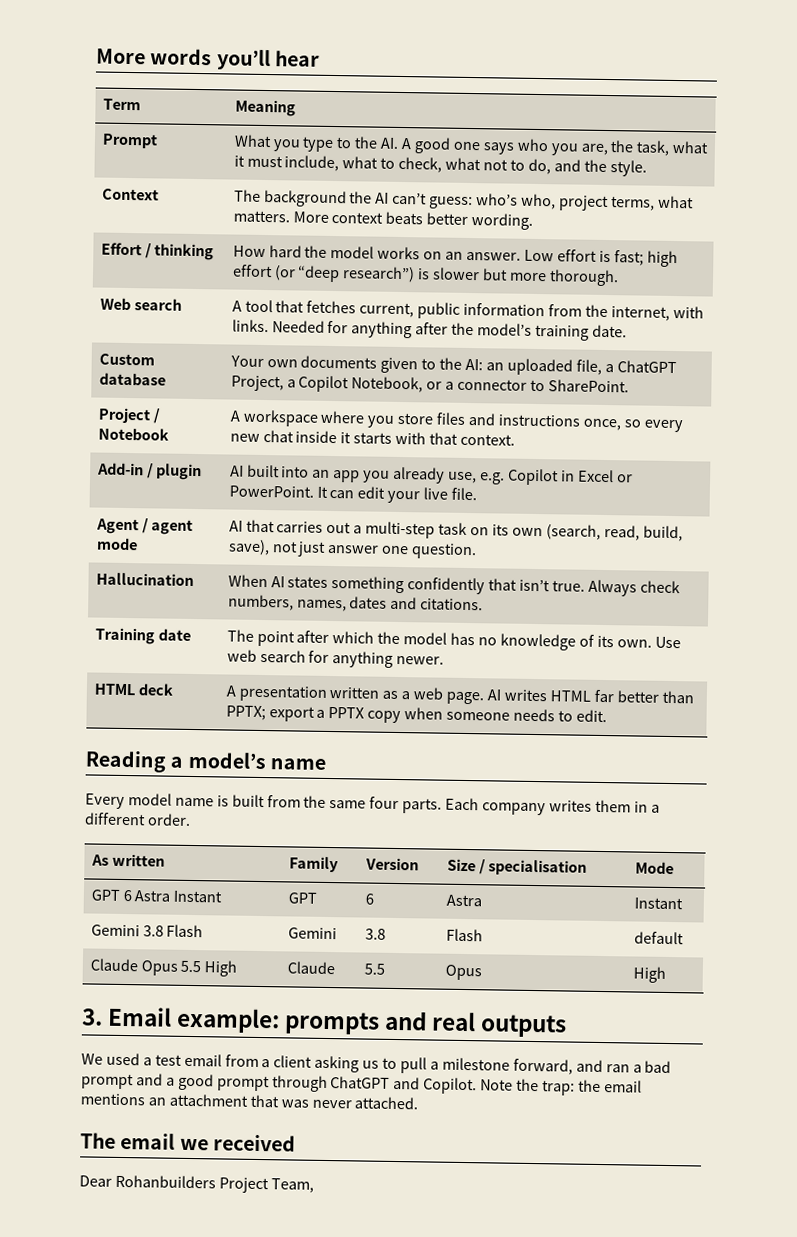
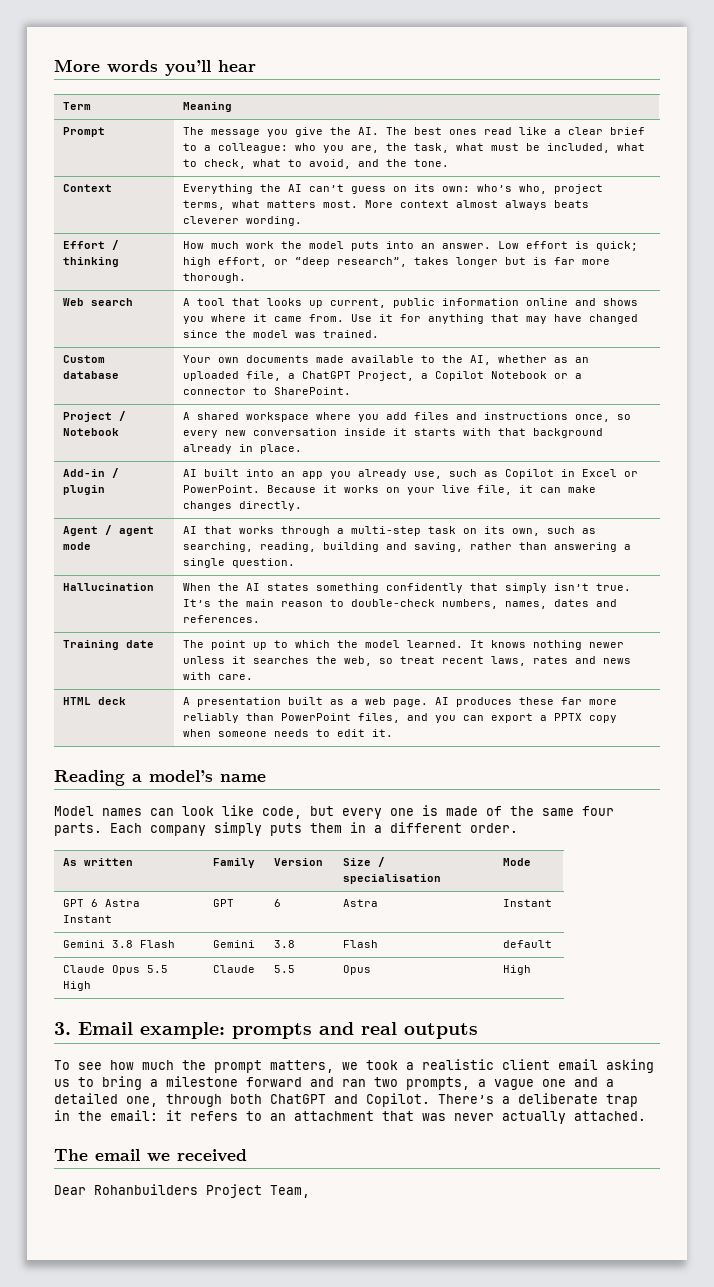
[233,134,514,155] What you type to the AI. A good one says -> [183,127,646,137] [183,143,289,153] The message you give the AI. The best ones read like a clear brief to a colleague:
[233,155,340,172] it must include, -> [491,143,611,153] must be included,
[482,158,551,175] not to do, -> [288,159,352,169] to avoid,
[609,160,647,177] style. -> [414,159,450,167] tone.
[233,189,347,208] The background -> [183,184,254,194] Everything
[429,196,474,210] guess: -> [351,184,471,194] guess on its own:
[232,210,469,225] matters. More context beats better -> [267,200,590,210] [183,216,240,224] matters most. More context almost always beats cleverer
[268,245,443,260] hard the model works on -> [211,241,415,251] much work the model puts into
[613,250,678,268] [231,264,509,283] fast; high effort (or “deep research”) is slower but -> [596,241,639,251] [183,257,576,267] quick; high effort, or “deep research”, takes longer but is far
[306,300,357,314] fetches -> [267,298,324,308] looks up
[547,304,704,321] [231,319,627,341] from the internet, with links. Needed for anything after the model’s training date. -> [526,298,639,306] [183,314,639,324] [183,330,380,338] online and shows you where it came from. Use it for anything that may have changed since the model was trained.
[380,357,484,374] given to the AI: -> [316,355,569,365] made available to the AI, whether as
[351,376,424,393] Notebook, -> [491,371,548,379] Notebook
(241, 416) none -> [197,412,240,420] shared
[397,412,435,425] store -> [386,412,408,420] add
[262,429,294,443] chat -> [253,428,338,436] conversation
[459,433,515,446] context. -> [533,428,604,438] [183,444,303,454] background already in place.
[478,472,505,485] e.g. -> [449,469,499,477] such as
[316,486,478,504] It can edit your live file. -> [267,485,597,495] [183,501,303,511] Because it works on your live file, it can make changes directly.
[276,521,352,534] carries out -> [239,526,331,536] works through
[511,524,683,542] [227,539,410,557] own (search, read, build, save), not just answer one -> [512,526,597,536] [183,542,632,552] [183,558,226,568] own, such as searching, reading, building and saving, rather than answering a single
(268, 581) none -> [218,583,240,591] the
(518, 584) none -> [505,583,548,593] simply
[587,579,680,597] Always check -> [183,599,436,607] It’s the main reason to double-check
[420,598,484,611] citations. -> [183,615,261,623] references.
[296,630,330,643] after -> [253,640,289,650] up to
[450,632,681,651] [226,649,445,668] has no knowledge of its own. Use web search for anything newer. -> [407,640,625,650] [183,656,632,666] [183,672,254,680] learned. It knows nothing newer unless it searches the web, so treat recent laws, rates and news with care.
[329,687,380,699] written -> [288,697,324,705] built
[503,689,694,704] [225,705,266,721] writes HTML far better than PPTX; -> [456,697,618,707] [183,713,485,723] produces these far more reliably than PowerPoint files, and you can
[575,709,607,723] edit. -> [337,729,394,737] edit it.
[85,793,301,809] Every model name is built from -> [54,805,502,819] Model names can look like code, but every one is made of
[548,800,592,812] writes -> [214,822,302,836] simply puts
[81,1052,313,1068] We used a test email from a client -> [54,1059,598,1073] To see how much the prompt matters, we took a realistic client email
[400,1057,428,1074] pull -> [102,1076,142,1090] bring
[512,1058,573,1075] forward, -> [246,1077,302,1087] forward
[632,1060,672,1074] [81,1073,642,1096] [80,1093,145,1106] a bad prompt and a good prompt through ChatGPT and Copilot. Note the trap: the email mentions -> [374,1077,614,1090] [54,1093,638,1107] [54,1110,262,1121] two prompts, a vague one and a detailed one, through both ChatGPT and Copilot. There’s a deliberate trap in the email: it refers to
(352, 1104) none -> [502,1111,566,1124] actually

